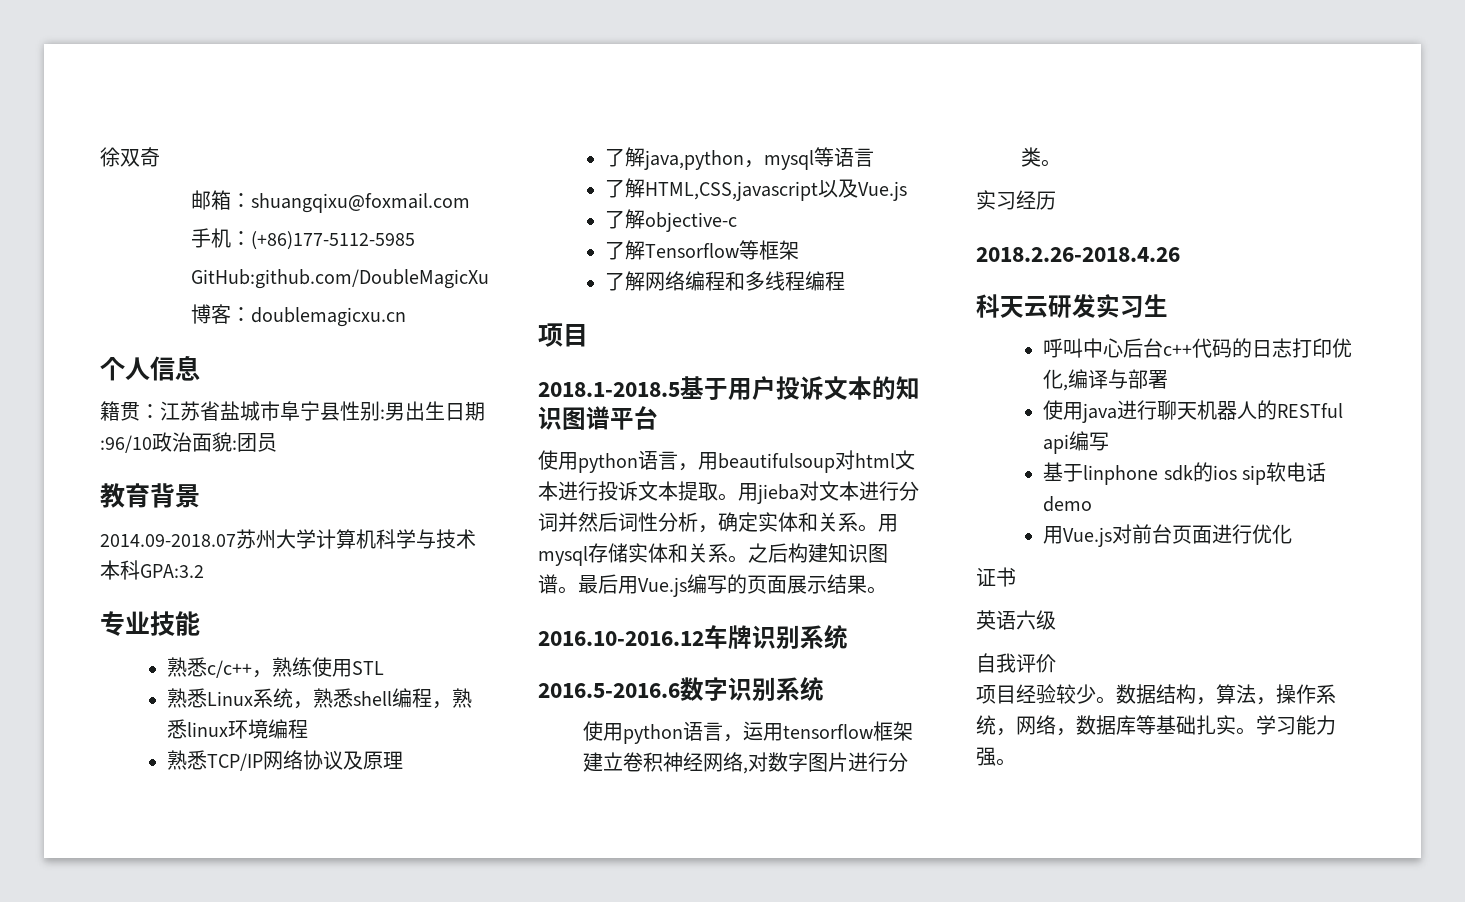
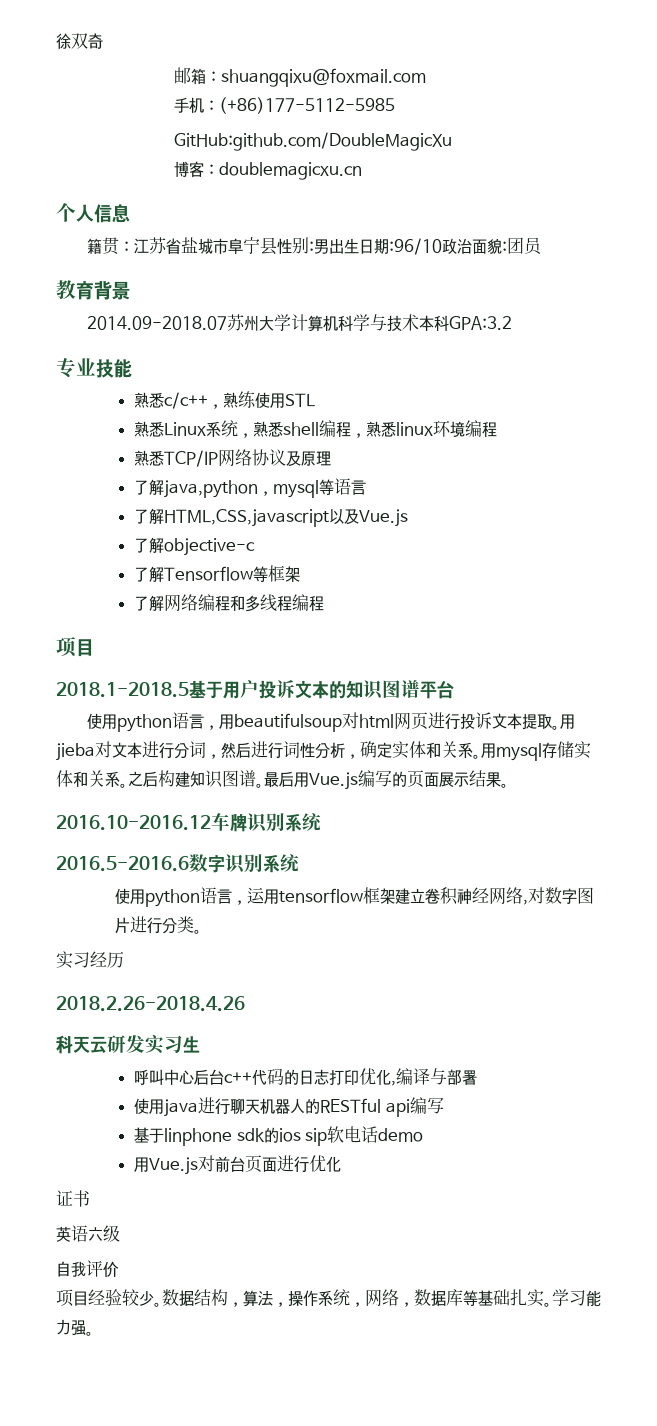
[895,450,915,470] [538,481,558,501] 文本 -> [393,712,428,730] 网页
[558,512,618,532] 并然后 -> [206,741,283,759] ，然后进行

